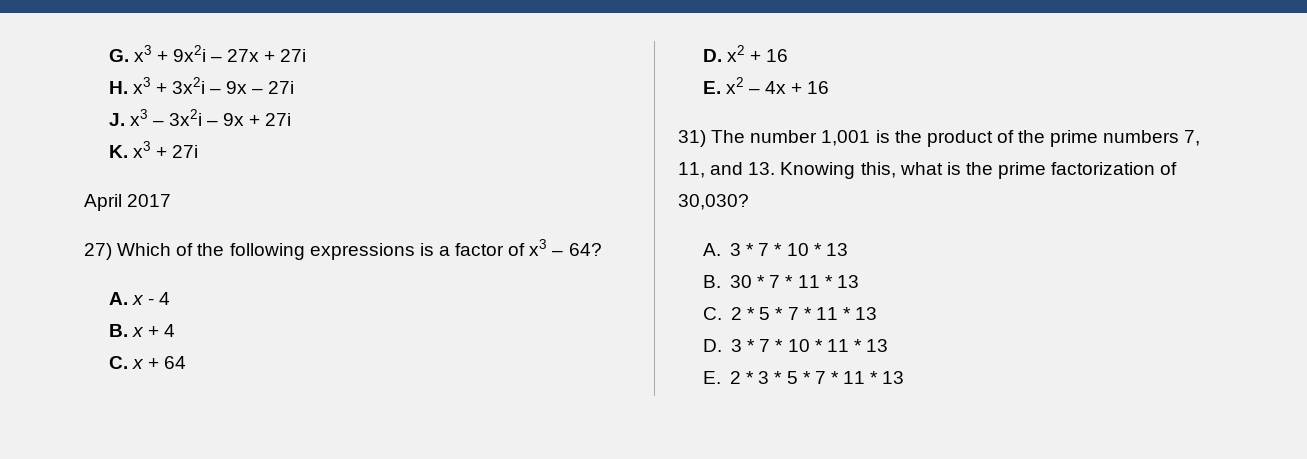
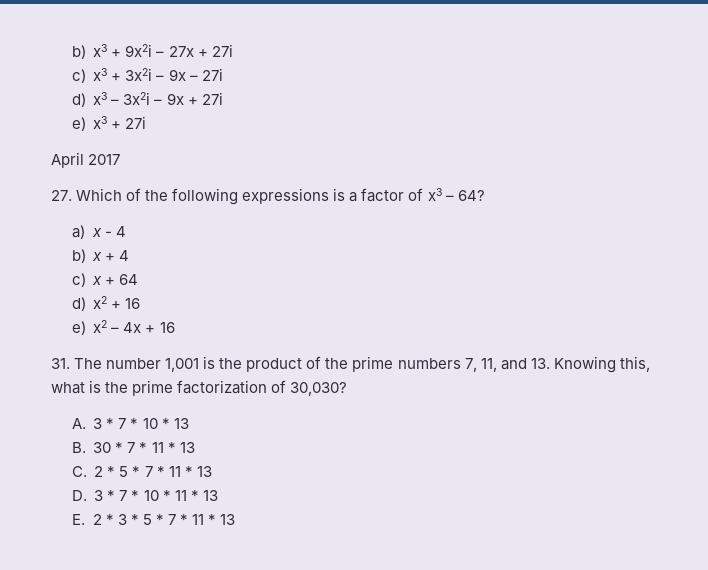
[108,49,129,62] G. -> [71,45,86,59] b)
[108,81,128,94] H. -> [71,69,86,83] c)
[108,113,125,126] J. -> [71,93,86,107] d)
[108,145,128,158] K. -> [71,117,86,131] e)
[84,243,112,260] 27) -> [51,190,72,201] 27.
[108,292,128,305] A. -> [71,225,85,239] a)
[108,324,128,337] B. -> [71,249,86,263] b)
[108,356,128,369] C. -> [71,273,86,287] c)
[702,49,722,62] D. -> [71,297,86,311] d)
[702,81,721,94] E. -> [71,321,86,335] e)
[678,130,706,147] 31) -> [51,358,70,369] 31.

